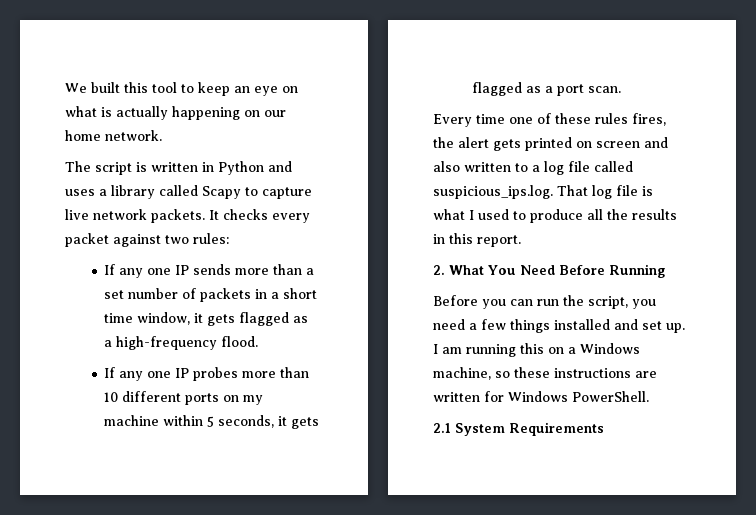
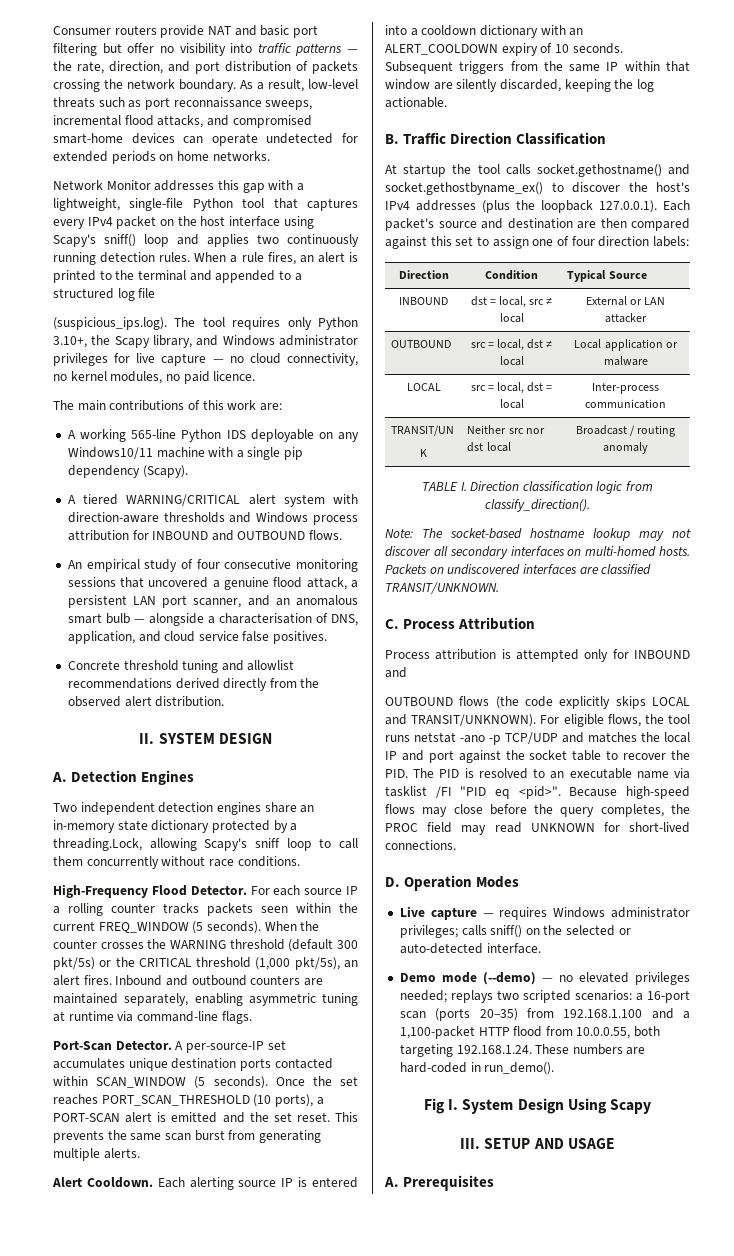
[65,82,298,96] [65,106,286,120] [65,130,162,141] [65,161,292,175] [65,185,312,199] [65,209,310,223] [65,233,229,247] [104,264,315,278] [104,288,318,302] [104,312,309,326] [104,336,259,350] [104,367,310,381] [104,391,264,405] [104,415,320,429] [472,82,622,96] [433,113,666,127] [433,137,668,151] [433,161,633,175] [433,185,653,199] [433,209,677,223] [433,233,521,247] [433,264,665,278] [433,295,656,309] [433,319,685,333] [433,343,640,357] [433,367,657,380] [433,391,649,402] [433,422,604,436] We built this tool to keep an eye on what is actually happening on our home network. // The script is written in Python and uses a library called Scapy to capture live network packets. It checks every packet against two rules: // If any one IP sends more than a set number of packets in a short time window, it gets flagged as a high-frequency flood. // If any one IP probes more than 10 different ports on my machine within 5 seconds, it gets flagged as a port scan. // Every time one of these rules fires, the alert gets printed on screen and also written to a log file called suspicious_ips.log. That log file is what I used to produce all the results in this report. // 2. What You Need Before Running // Before you can run the script, you need a few things installed and set up. I am running this on a Windows machine, so these instructions are written for Windows PowerShell. // 2.1 System Requirements -> [53,25,318,38] [53,43,358,56] [53,61,358,74] [53,79,358,92] [53,97,313,110] [53,115,312,128] [53,133,358,146] [53,151,270,164] [53,180,304,193] [53,198,358,211] [53,216,314,229] [53,234,359,247] [53,252,358,265] [53,270,302,283] [53,288,156,301] [53,317,358,330] [53,335,358,348] [53,353,358,366] [53,371,256,384] [53,400,282,411] [67,429,359,442] [67,447,304,460] [67,465,188,478] [67,494,358,507] [67,512,358,525] [67,530,343,541] [67,559,358,572] [67,577,358,590] [67,595,358,608] [67,613,358,626] [67,631,328,644] [67,660,295,673] [67,678,320,691] [67,696,225,707] [139,733,272,744] [52,770,195,785] [53,802,315,815] [53,820,298,833] [53,838,358,851] [53,856,300,869] [53,884,358,898] [53,903,358,916] [53,921,320,934] [53,939,358,952] [53,957,358,970] [53,975,323,986] [53,993,358,1006] [53,1011,252,1024] [53,1040,286,1053] [53,1058,333,1071] [53,1076,358,1089] [53,1094,324,1107] [53,1112,358,1123] [53,1130,321,1143] [53,1148,140,1161] [52,1177,358,1190] [385,25,584,38] [385,43,623,56] [385,61,690,74] [385,79,654,92] [385,97,447,108] [385,132,607,145] [385,164,690,177] [385,182,690,195] [385,200,690,213] [385,218,690,231] [385,236,689,249] [398,270,449,279] [485,270,538,280] [567,270,647,282] [399,297,448,305] [470,296,553,308] [499,313,524,323] [585,296,666,306] [605,313,647,323] [391,340,452,348] [470,339,553,351] [499,356,524,366] [574,339,678,351] [603,356,648,366] [406,383,441,391] [470,382,553,394] [499,399,524,409] [592,383,659,394] [585,399,666,409] [391,425,455,436] [420,449,427,457] [467,425,545,434] [467,442,511,452] [575,425,676,437] [603,442,648,454] [421,481,654,494] [485,499,590,512] [385,528,691,541] [385,546,690,559] [385,564,652,575] [385,582,499,594] [385,617,536,630] [385,649,690,662] [385,667,407,678] [385,696,690,709] [385,714,690,727] [385,732,690,745] [385,750,690,763] [385,768,690,779] [385,786,690,799] [385,804,690,817] [385,822,690,835] [385,840,456,850] [385,875,520,891] [399,906,690,920] [399,925,631,938] [399,943,541,954] [399,972,690,985] [399,990,690,1003] [399,1008,690,1021] [399,1026,661,1039] [399,1044,646,1057] [399,1062,555,1075] [424,1098,651,1114] [460,1138,615,1149] [384,1175,495,1191] Consumer routers provide NAT and basic port filtering but offer no visibility into traffic patterns — the rate, direction, and port distribution of packets crossing the network boundary. As a result, low-level threats such as port reconnaissance sweeps, incremental flood attacks, and compromised smart-home devices can operate undetected for extended periods on home networks. // Network Monitor addresses this gap with a lightweight, single-file Python tool that captures every IPv4 packet on the host interface using Scapy's sniff() loop and applies two continuously running detection rules. When a rule fires, an alert is printed to the terminal and appended to a structured log file // (suspicious_ips.log). The tool requires only Python 3.10+, the Scapy library, and Windows administrator privileges for live capture — no cloud connectivity, no kernel modules, no paid licence. // The main contributions of this work are: // A working 565-line Python IDS deployable on any Windows10/11 machine with a single pip dependency (Scapy). // A tiered WARNING/CRITICAL alert system with direction-aware thresholds and Windows process attribution for INBOUND and OUTBOUND flows. // An empirical study of four consecutive monitoring sessions that uncovered a genuine flood attack, a persistent LAN port scanner, and an anomalous smart bulb — alongside a characterisation of DNS, application, and cloud service false positives. // Concrete threshold tuning and allowlist recommendations derived directly from the observed alert distribution. // II. SYSTEM DESIGN // A. Detection Engines // Two independent detection engines share an in-memory state dictionary protected by a threading.Lock, allowing Scapy's sniff loop to call them concurrently without race conditions. // High-Frequency Flood Detector. For each source IP a rolling counter tracks packets seen within the current FREQ_WINDOW (5 seconds). When the counter crosses the WARNING threshold (default 300 pkt/5s) or the CRITICAL threshold (1,000 pkt/5s), an alert fires. Inbound and outbound counters are maintained separately, enabling asymmetric tuning at runtime via command-line flags. // Port-Scan Detector. A per-source-IP set accumulates unique destination ports contacted within SCAN_WINDOW (5 seconds). Once the set reaches PORT_SCAN_THRESHOLD (10 ports), a PORT-SCAN alert is emitted and the set reset. This prevents the same scan burst from generating multiple alerts. // Alert Cooldown. Each alerting source IP is entered into a cooldown dictionary with an ALERT_COOLDOWN expiry of 10 seconds. Subsequent triggers from the same IP within that window are silently discarded, keeping the log actionable. // B. Traffic Direction Classification // At startup the tool calls socket.gethostname() and socket.gethostbyname_ex() to discover the host's IPv4 addresses (plus the loopback 127.0.0.1). Each packet's source and destination are then compared against this set to assign one of four direction labels: // Direction | Condition | Typical Source // INBOUND | dst = local, src ≠ local | External or LAN attacker // OUTBOUND | src = local, dst ≠ local | Local application or malware // LOCAL | src = local, dst = local | Inter-process communication // TRANSIT/UN // K | Neither src nor dst local | Broadcast / routing anomaly // TABLE I. Direction classification logic from classify_direction(). // Note: The socket-based hostname lookup may not discover all secondary interfaces on multi-homed hosts. Packets on undiscovered interfaces are classified TRANSIT/UNKNOWN. // C. Process Attribution // Process attribution is attempted only for INBOUND and // OUTBOUND flows (the code explicitly skips LOCAL and TRANSIT/UNKNOWN). For eligible flows, the tool runs netstat -ano -p TCP/UDP and matches the local IP and port against the socket table to recover the PID. The PID is resolved to an executable name via tasklist /FI "PID eq <pid>". Because high-speed flows may close before the query completes, the PROC field may read UNKNOWN for short-lived connections. // D. Operation Modes // Live capture — requires Windows administrator privileges; calls sniff() on the selected or auto-detected interface. // Demo mode (--demo) — no elevated privileges needed; replays two scripted scenarios: a 16-port scan (ports 20–35) from 192.168.1.100 and a 1,100-packet HTTP flood from 10.0.0.55, both targeting 192.168.1.24. These numbers are hard-coded in run_demo(). // Fig I. System Design Using Scapy // III. SETUP AND USAGE // A. Prerequisites

